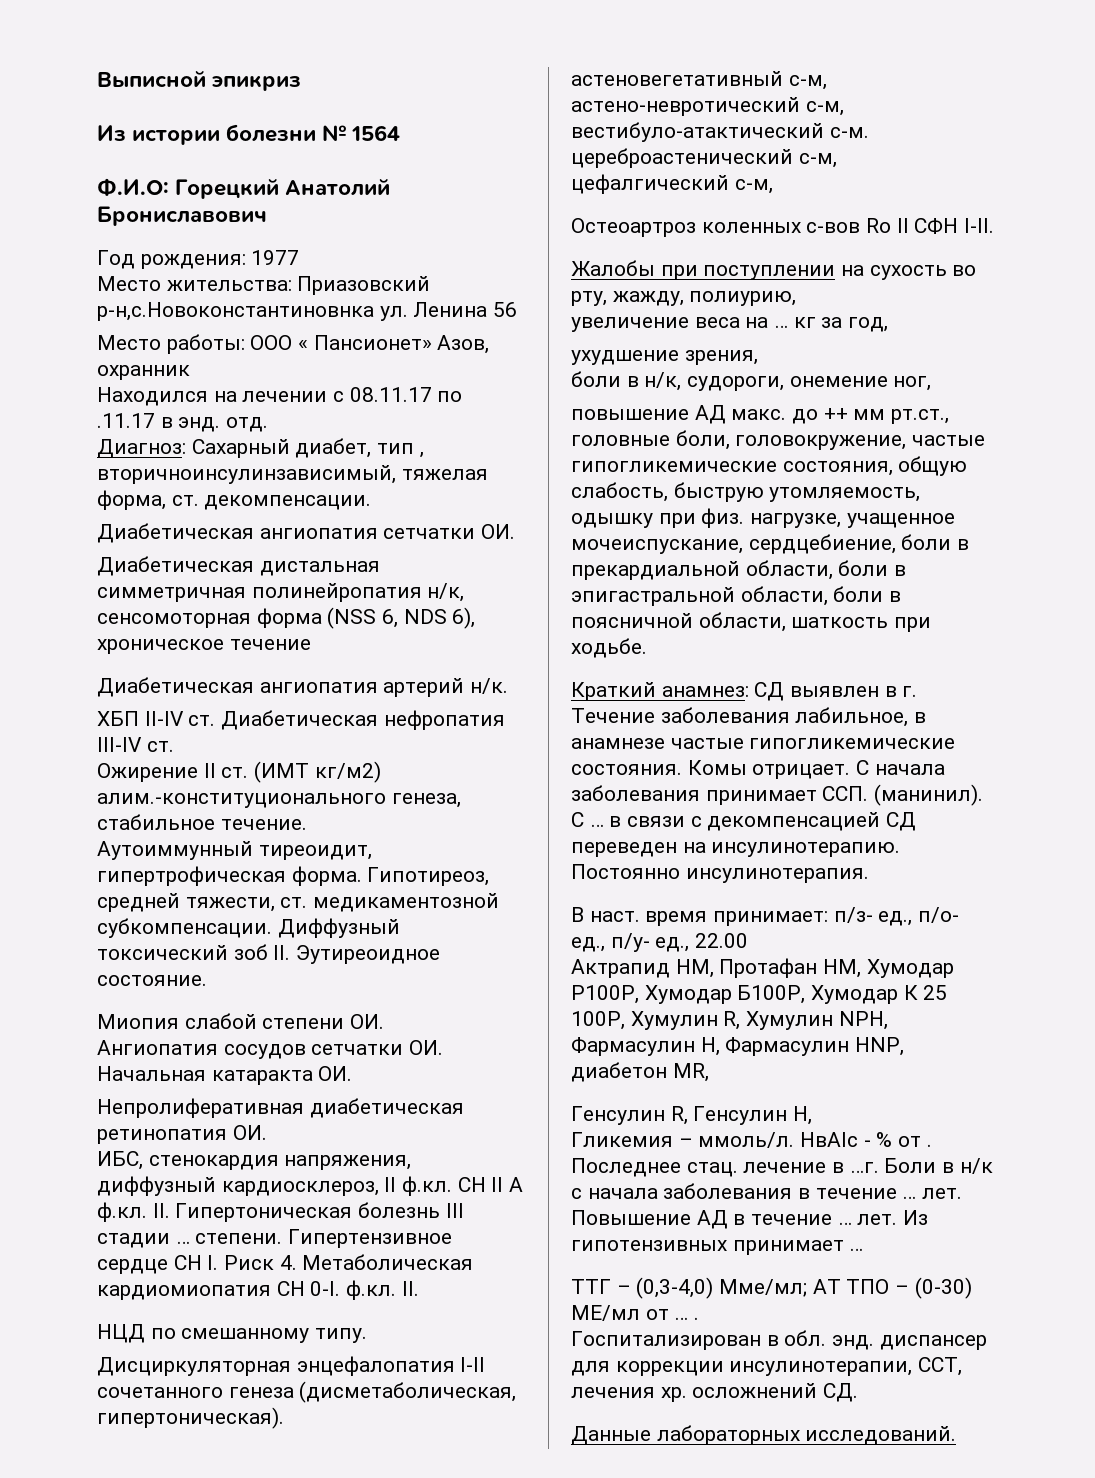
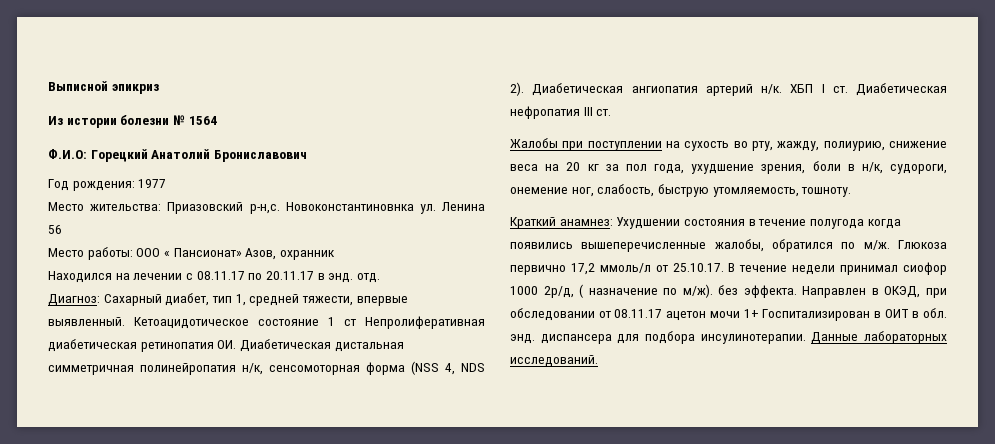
[97,302,374,321] р-н,с.Новоконстантиновнка -> [249,202,414,214] р-н,с. Новоконстантиновнка
[313,335,432,350] Пансионет» -> [173,248,242,257] Пансионат»
[97,413,155,428] .11.17 -> [265,271,314,280] 20.11.17
[419,452,424,458] [97,465,488,484] [97,490,372,510] [97,523,516,543] , вторичноинсулинзависимый, тяжелая форма, ст. декомпенсации. // Диабетическая ангиопатия сетчатки ОИ. // -> [235,294,408,306] [48,316,485,329] [48,339,237,352] 1, средней тяжести, впервые выявленный. Кетоацидотическое состояние 1 ст Непролиферативная диабетическая ретинопатия ОИ.
[382,607,476,629] [97,639,311,654] 6, NDS 6), хроническое течение // -> [445,363,485,375] [510,82,524,96] 4, NDS 2).
[97,711,184,726] // ХБП II-IV -> [790,84,825,93] ХБП I
[97,737,174,752] [97,761,381,783] [97,793,461,808] [97,814,307,830] [97,841,372,860] [97,866,490,886] [97,893,500,912] [97,918,400,938] [97,944,441,964] [97,975,207,986] [97,1013,385,1029] [97,1040,444,1059] [97,1066,353,1085] [97,1098,464,1118] [97,1125,267,1144] [97,1151,412,1170] [97,1176,524,1196] [97,1202,464,1222] [97,1229,453,1248] [97,1254,474,1274] [97,1280,419,1300] [97,1324,368,1343] [97,1356,486,1376] [97,1381,517,1403] [97,1407,284,1429] [571,71,827,90] [571,97,844,116] [571,122,869,142] [571,148,837,168] [571,174,773,194] [571,218,995,237] III-IV ст. // Ожирение II ст. (ИМТ кг/м2) алим.-конституционального генеза, стабильное течение. // Аутоиммунный тиреоидит, гипертрофическая форма. Гипотиреоз, средней тяжести, ст. медикаментозной субкомпенсации. Диффузный токсический зоб II. Эутиреоидное состояние. // Миопия слабой степени ОИ. // Ангиопатия сосудов сетчатки ОИ. Начальная катаракта ОИ. // Непролиферативная диабетическая ретинопатия ОИ. // ИБС, стенокардия напряжения, диффузный кардиосклероз, II ф.кл. СН II А ф.кл. II. Гипертоническая болезнь III стадии … степени. Гипертензивное сердце СН I. Риск 4. Метаболическая кардиомиопатия СН 0-I. ф.кл. II. // НЦД по смешанному типу. // Дисциркуляторная энцефалопатия I-II сочетанного генеза (дисметаболическая, гипертоническая). // астеновегетативный с-м, астено-невротический с-м, вестибуло-атактический с-м. цереброастенический с-м, цефалгический с-м, // Остеоартроз коленных с-вов Rо II СФН I-II. -> [583,107,612,116] III ст.
[571,317,689,332] // увеличение -> [889,141,947,148] снижение
[774,325,789,328] … -> [566,162,581,171] 20
[848,317,889,332] год, // -> [625,164,684,174] пол года,
(758, 357) // -> (806, 169) none
[571,405,950,424] [571,430,986,450] [571,456,968,476] [571,482,921,502] [571,508,955,528] [571,534,970,554] [571,560,907,580] [571,586,902,606] [571,612,932,632] [571,638,647,658] [571,682,918,701] [571,707,927,727] [571,738,956,749] [571,760,945,779] [571,784,984,806] [571,812,917,831] [571,842,901,857] [571,864,869,883] [571,907,960,926] [571,933,749,952] [571,958,954,978] [571,985,948,1004] [571,1011,888,1030] [571,1037,905,1056] [571,1062,709,1082] [571,1106,813,1125] [571,1132,932,1148] [571,1158,993,1177] [571,1183,963,1199] [571,1210,929,1229] [571,1240,864,1255] [571,1277,972,1299] [571,1305,700,1321] [571,1330,987,1350] [571,1357,963,1376] [571,1383,859,1402] // повышение АД макс. до ++ мм рт.ст., головные боли, головокружение, частые гипогликемические состояния, общую слабость, быструю утомляемость, одышку при физ. нагрузке, учащенное мочеиспускание, сердцебиение, боли в прекардиальной области, боли в эпигастральной области, боли в поясничной области, шаткость при ходьбе. // Краткий анамнез: СД выявлен в г. Течение заболевания лабильное, в анамнезе частые гипогликемические состояния. Комы отрицает. С начала заболевания принимает ССП. (манинил). С … в связи с декомпенсацией СД переведен на инсулинотерапию. Постоянно инсулинотерапия. // В наст. время принимает: п/з- ед., п/о- ед., п/у- ед., 22.00 // Актрапид НМ, Протафан НМ, Хумодар Р100Р, Хумодар Б100Р, Хумодар К 25 100Р, Хумулин R, Хумулин NРН, Фармасулин Н, Фармасулин НNР, диабетон МR, // Генсулин R, Генсулин Н, // Гликемия – ммоль/л. НвАIс - % от . Последнее стац. лечение в …г. Боли в н/к с начала заболевания в течение … лет. Повышение АД в течение … лет. Из гипотензивных принимает … // ТТГ – (0,3-4,0) Мме/мл; АТ ТПО – (0-30) МЕ/мл от … . // Госпитализирован в обл. энд. диспансер для коррекции инсулинотерапии, ССТ, лечения хр. осложнений СД. // -> [597,184,852,197] [510,217,901,229] [510,239,947,252] [510,262,947,275] [510,284,947,298] [510,308,947,321] [510,331,806,344] слабость, быструю утомляемость, тошноту. // Краткий анамнез: Ухудшении состояния в течение полугода когда появились вышеперечисленные жалобы, обратился по м/ж. Глюкоза первично 17,2 ммоль/л от 25.10.17. В течение недели принимал сиофор 1000 2р/д, ( назначение по м/ж). без эффекта. Направлен в ОКЭД, при обследовании от 08.11.17 ацетон мочи 1+ Госпитализирован в ОИТ в обл. энд. диспансера для подбора инсулинотерапии.

